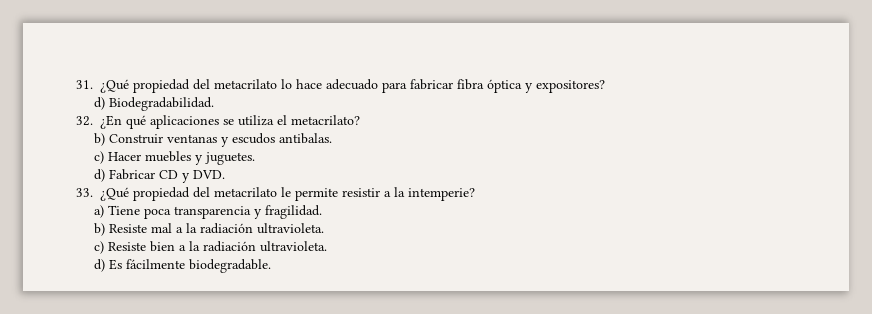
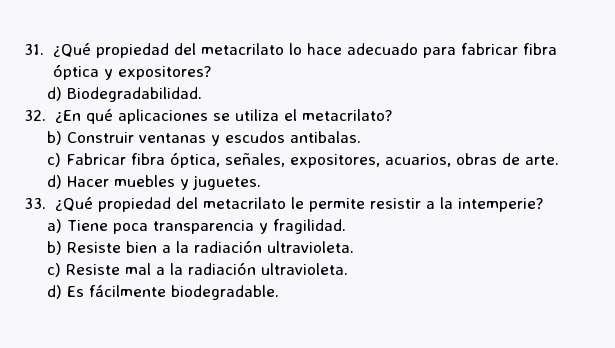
(105, 157) none -> [65,152,559,168] [46,175,62,189] Fabricar fibra óptica, señales, expositores, acuarios, obras de arte. // d)
[94,169,226,183] // d) Fabricar CD y DVD. -> (261, 182) none
[151,223,173,233] mal -> [125,241,157,253] bien
[150,241,176,252] bien -> [124,263,151,275] mal

